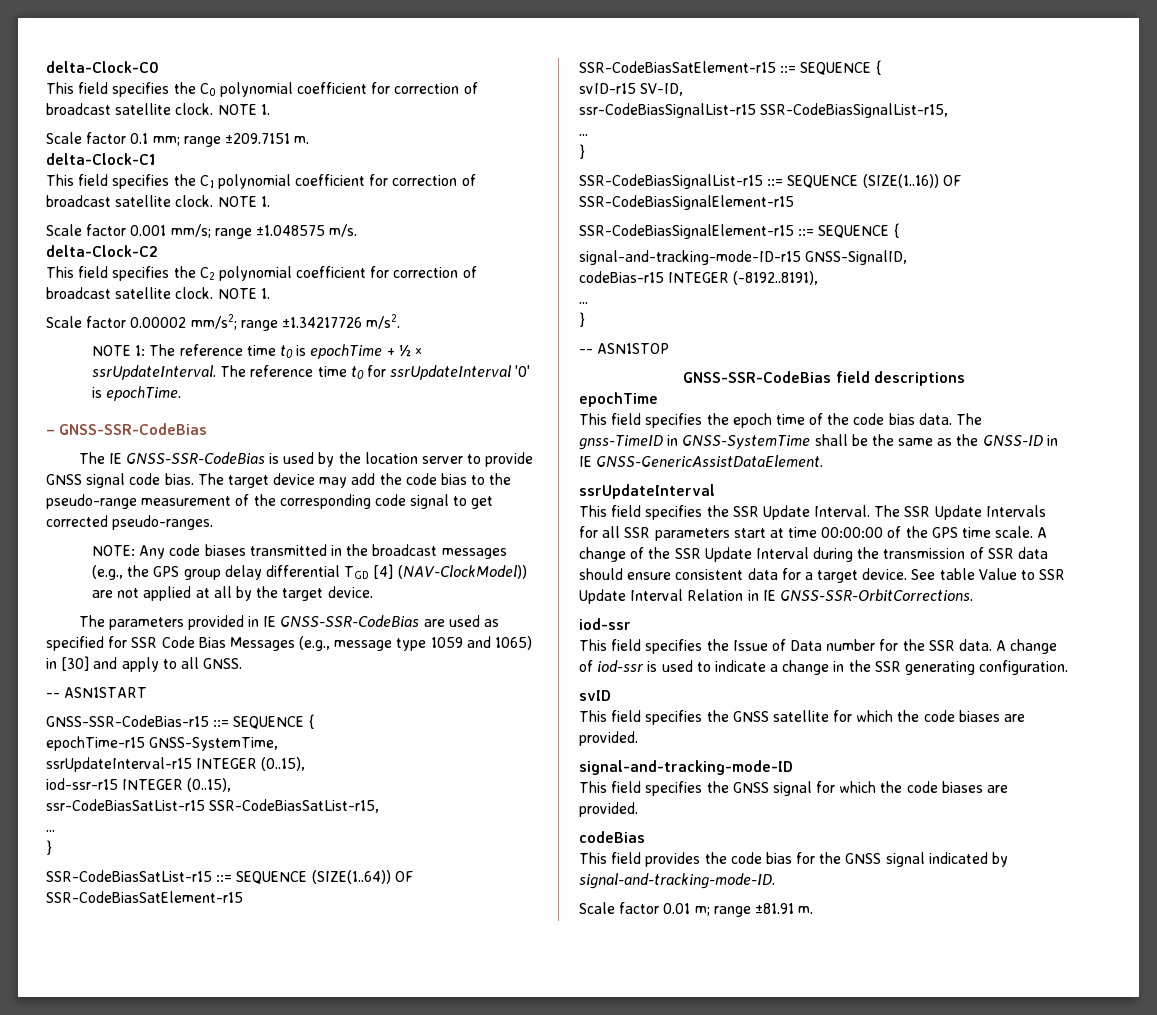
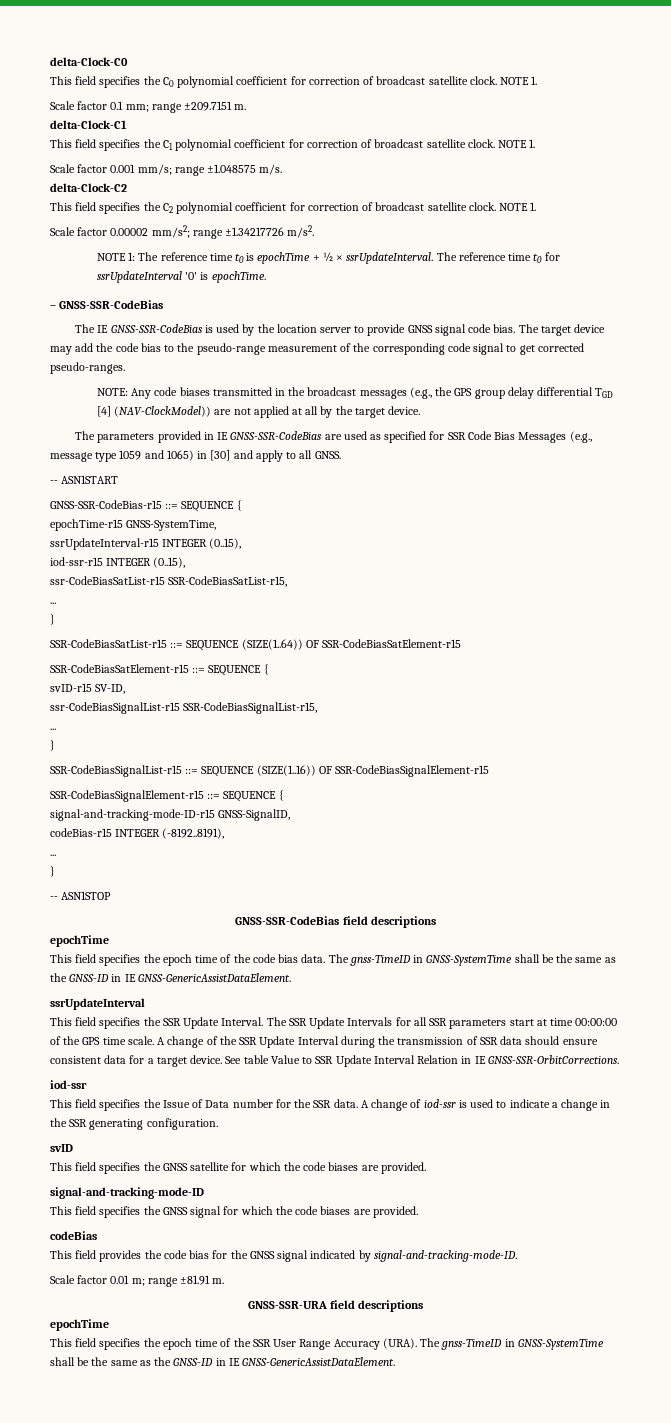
(814, 910) none -> [247,1300,424,1312] [50,1319,109,1331] [50,1338,604,1350] [50,1357,396,1366] // GNSS-SSR-URA field descriptions // epochTime // This field specifies the epoch time of the SSR User Range Accuracy (URA). The gnss-TimeID in GNSS-SystemTime shall be the same as the GNSS-ID in IE GNSS-GenericAssistDataElement.

